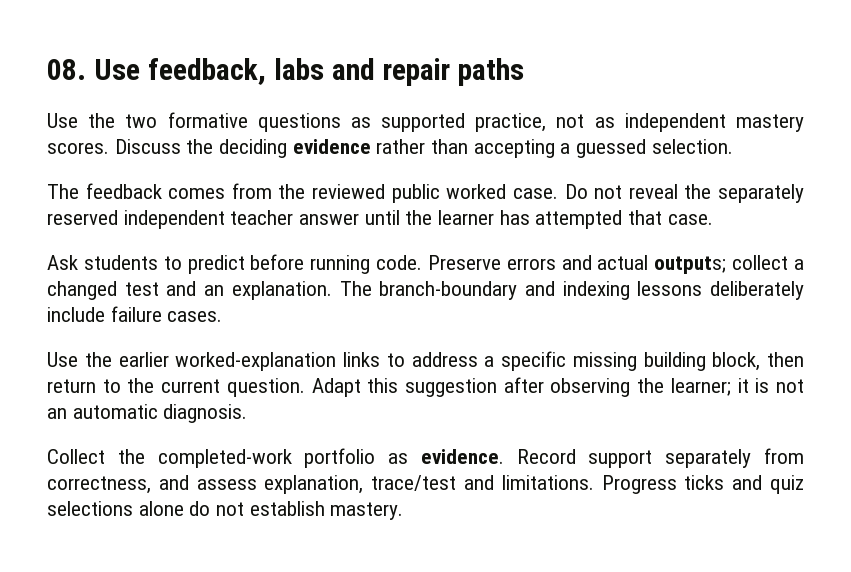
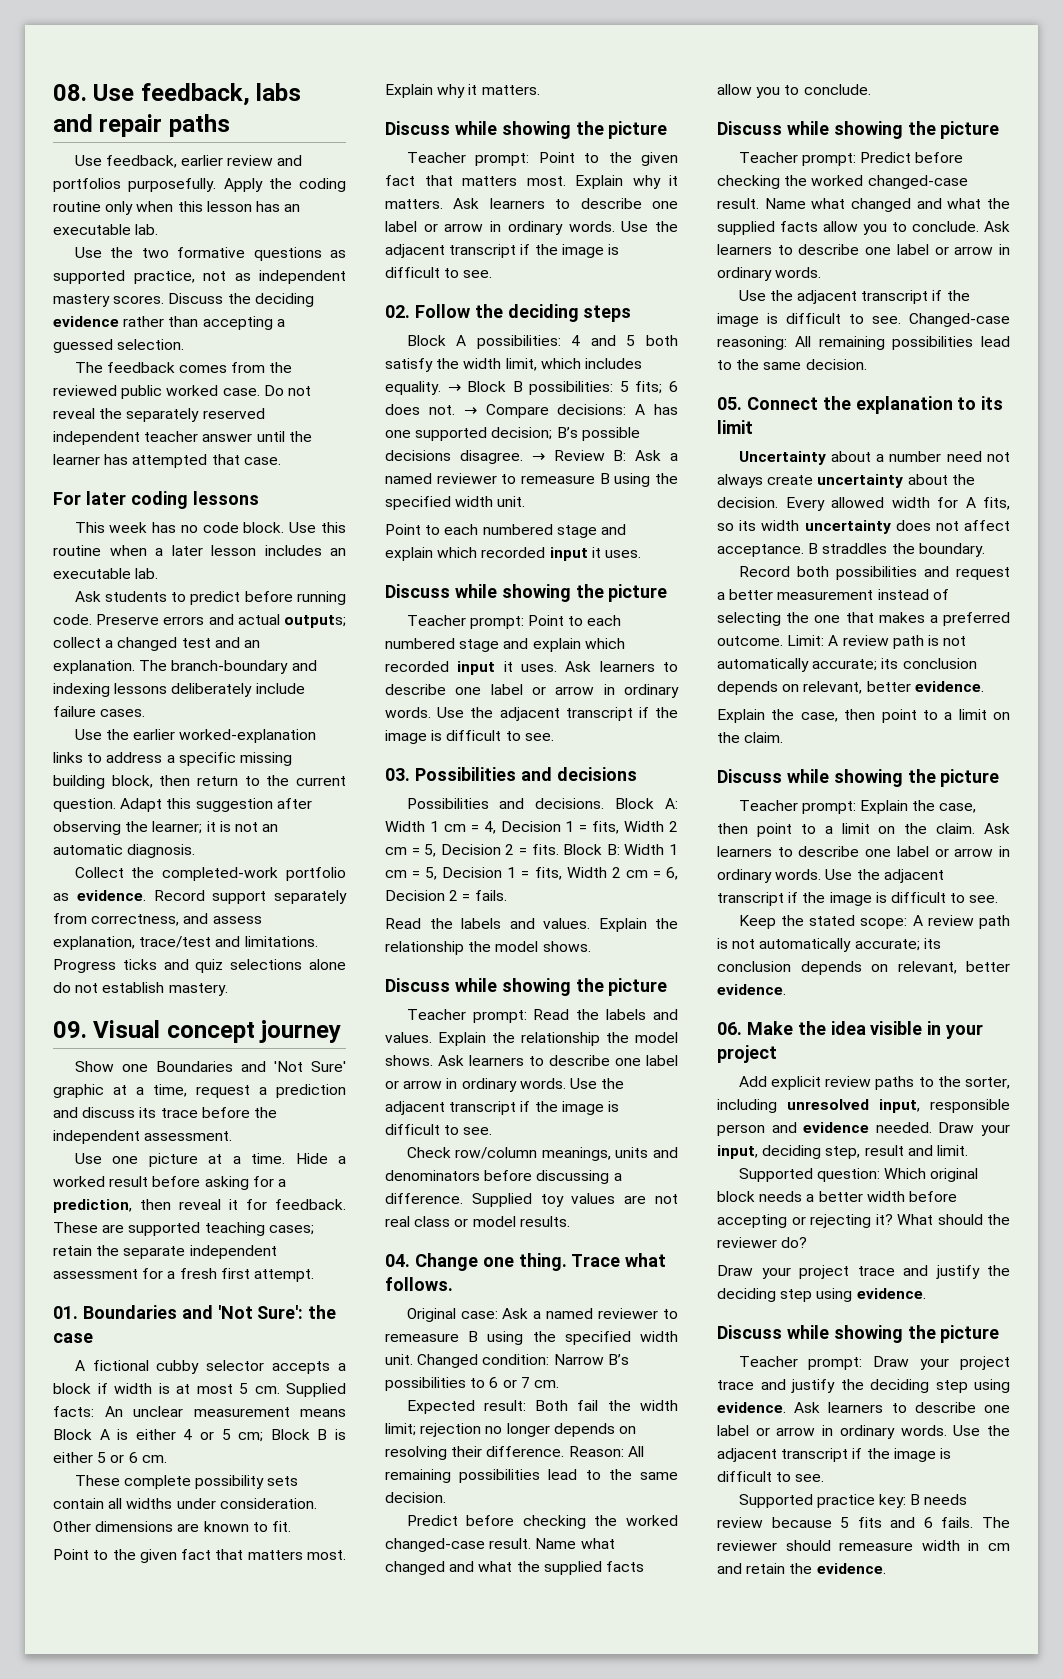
(524, 72) none -> [74,155,303,168] [53,178,346,192] [53,201,301,215] [53,224,159,235] // Use feedback, earlier review and portfolios purposefully. Apply the coding routine only when this lesson has an executable lab.
(713, 219) none -> [53,491,259,509] [74,522,346,533] [53,545,346,556] [53,568,159,579] // For later coding lessons // This week has no code block. Use this routine when a later lesson includes an executable lab.
(404, 511) none -> [53,1020,342,1043] [74,1061,346,1072] [53,1084,346,1098] [53,1107,277,1118] [53,1130,233,1144] [74,1153,346,1167] [53,1176,286,1190] [53,1199,346,1213] [53,1222,314,1236] [53,1245,277,1259] [53,1268,314,1282] [53,1305,337,1319] [53,1333,93,1343] [74,1360,346,1374] [53,1383,346,1397] [53,1406,346,1417] [53,1429,346,1442] [53,1452,167,1463] [74,1475,299,1489] [53,1498,317,1509] [53,1521,291,1532] [53,1549,346,1563] [385,84,540,98] [385,121,668,139] [406,152,678,166] [385,175,678,189] [385,198,678,209] [385,221,678,235] [385,244,619,258] [385,267,493,278] [385,304,632,322] [406,335,678,349] [385,358,642,372] [385,381,678,395] [385,404,678,418] [385,427,640,441] [385,450,678,464] [385,473,678,487] [385,496,526,510] [385,524,626,538] [385,547,641,561] [385,584,668,602] [406,615,622,629] [385,638,625,652] [385,661,678,675] [385,684,679,698] [385,707,678,721] [385,730,554,744] [385,767,637,781] [406,798,678,809] [385,821,678,834] [385,844,678,857] [385,867,678,880] [385,890,507,901] [385,918,678,932] [385,941,591,955] [385,978,668,996] [406,1009,678,1023] [385,1032,678,1046] [385,1055,678,1066] [385,1078,625,1092] [385,1101,619,1115] [385,1124,493,1135] [406,1147,678,1161] [385,1170,622,1184] [385,1193,678,1207] [385,1216,570,1227] [385,1253,667,1271] [385,1277,453,1291] [406,1308,678,1322] [385,1331,678,1345] [385,1354,629,1368] [385,1377,559,1391] [406,1400,678,1414] [385,1423,636,1437] [385,1446,644,1460] [385,1469,678,1483] [385,1492,446,1503] [406,1515,678,1529] [385,1538,615,1552] [385,1561,644,1575] [717,84,871,98] [717,121,1000,139] [738,152,964,166] [717,175,968,189] [717,198,1010,212] [717,221,1010,235] [717,244,1010,255] [717,267,822,281] [738,290,970,304] [717,313,1010,327] [717,336,1010,350] [717,359,867,370] [717,396,1004,414] [717,420,753,434] [738,451,1010,465] [717,474,975,488] [717,497,1010,511] [717,520,1010,534] [717,543,985,557] [738,566,1010,580] [717,589,949,600] [717,612,1010,626] [717,635,967,649] [717,658,977,672] [717,681,984,695] [717,709,1010,723] [717,732,784,743] [717,769,1000,787] [738,800,977,814] [717,823,1010,837] [717,846,1010,857] [717,869,944,883] [717,892,999,906] [738,915,1010,929] [717,938,941,952] [717,961,1010,975] [717,984,786,995] [717,1021,984,1039] [717,1045,777,1063] [738,1076,1010,1090] [717,1099,1010,1113] [717,1122,1010,1136] [717,1145,968,1159] [738,1168,979,1182] [717,1191,957,1202] [717,1214,1010,1228] [717,1237,808,1248] [717,1265,1010,1279] [717,1288,926,1302] [717,1325,1000,1343] [738,1356,1010,1370] [717,1379,1010,1393] [717,1402,1010,1413] [717,1425,1010,1439] [717,1448,951,1462] [717,1471,825,1482] [738,1494,968,1508] [717,1517,1010,1528] [717,1540,1010,1551] [717,1563,886,1574] // 09. Visual concept journey // Show one Boundaries and 'Not Sure' graphic at a time, request a prediction and discuss its trace before the independent assessment. // Use one picture at a time. Hide a worked result before asking for a prediction, then reveal it for feedback. These are supported teaching cases; retain the separate independent assessment for a fresh first attempt. // 01. Boundaries and 'Not Sure': the case // A fictional cubby selector accepts a block if width is at most 5 cm. Supplied facts: An unclear measurement means Block A is either 4 or 5 cm; Block B is either 5 or 6 cm. // These complete possibility sets contain all widths under consideration. Other dimensions are known to fit. // Point to the given fact that matters most. Explain why it matters. // Discuss while showing the picture // Teacher prompt: Point to the given fact that matters most. Explain why it matters. Ask learners to describe one label or arrow in ordinary words. Use the adjacent transcript if the image is difficult to see. // 02. Follow the deciding steps // Block A possibilities: 4 and 5 both satisfy the width limit, which includes equality. → Block B possibilities: 5 fits; 6 does not. → Compare decisions: A has one supported decision; B’s possible decisions disagree. → Review B: Ask a named reviewer to remeasure B using the specified width unit. // Point to each numbered stage and explain which recorded input it uses. // Discuss while showing the picture // Teacher prompt: Point to each numbered stage and explain which recorded input it uses. Ask learners to describe one label or arrow in ordinary words. Use the adjacent transcript if the image is difficult to see. // 03. Possibilities and decisions // Possibilities and decisions. Block A: Width 1 cm = 4, Decision 1 = fits, Width 2 cm = 5, Decision 2 = fits. Block B: Width 1 cm = 5, Decision 1 = fits, Width 2 cm = 6, Decision 2 = fails. // Read the labels and values. Explain the relationship the model shows. // Discuss while showing the picture // Teacher prompt: Read the labels and values. Explain the relationship the model shows. Ask learners to describe one label or arrow in ordinary words. Use the adjacent transcript if the image is difficult to see. // Check row/column meanings, units and denominators before discussing a difference. Supplied toy values are not real class or model results. // 04. Change one thing. Trace what follows. // Original case: Ask a named reviewer to remeasure B using the specified width unit. Changed condition: Narrow B’s possibilities to 6 or 7 cm. // Expected result: Both fail the width limit; rejection no longer depends on resolving their difference. Reason: All remaining possibilities lead to the same decision. // Predict before checking the worked changed-case result. Name what changed and what the supplied facts allow you to conclude. // Discuss while showing the picture // Teacher prompt: Predict before checking the worked changed-case result. Name what changed and what the supplied facts allow you to conclude. Ask learners to describe one label or arrow in ordinary words. // Use the adjacent transcript if the image is difficult to see. Changed-case reasoning: All remaining possibilities lead to the same decision. // 05. Connect the explanation to its limit // Uncertainty about a number need not always create uncertainty about the decision. Every allowed width for A fits, so its width uncertainty does not affect acceptance. B straddles the boundary. // Record both possibilities and request a better measurement instead of selecting the one that makes a preferred outcome. Limit: A review path is not automatically accurate; its conclusion depends on relevant, better evidence. // Explain the case, then point to a limit on the claim. // Discuss while showing the picture // Teacher prompt: Explain the case, then point to a limit on the claim. Ask learners to describe one label or arrow in ordinary words. Use the adjacent transcript if the image is difficult to see. // Keep the stated scope: A review path is not automatically accurate; its conclusion depends on relevant, better evidence. // 06. Make the idea visible in your project // Add explicit review paths to the sorter, including unresolved input, responsible person and evidence needed. Draw your input, deciding step, result and limit. // Supported question: Which original block needs a better width before accepting or rejecting it? What should the reviewer do? // Draw your project trace and justify the deciding step using evidence. // Discuss while showing the picture // Teacher prompt: Draw your project trace and justify the deciding step using evidence. Ask learners to describe one label or arrow in ordinary words. Use the adjacent transcript if the image is difficult to see. // Supported practice key: B needs review because 5 fits and 6 fails. The reviewer should remeasure width in cm and retain the evidence.

